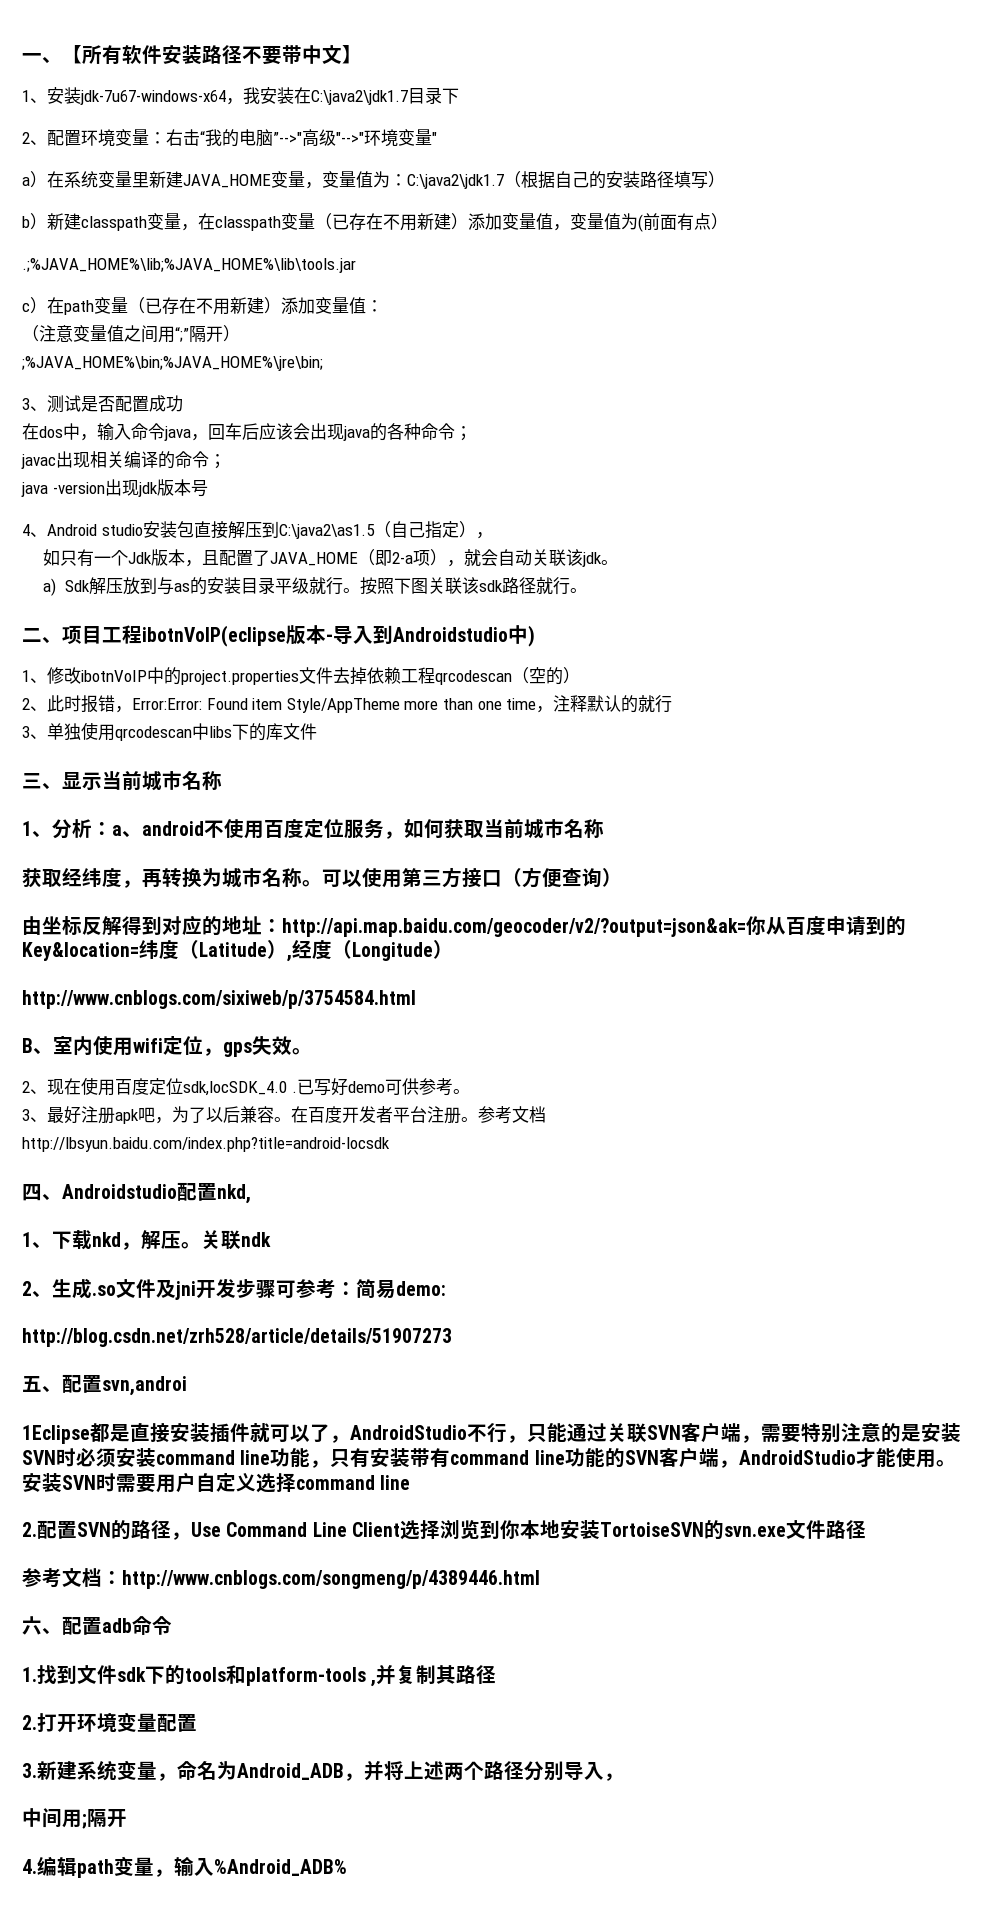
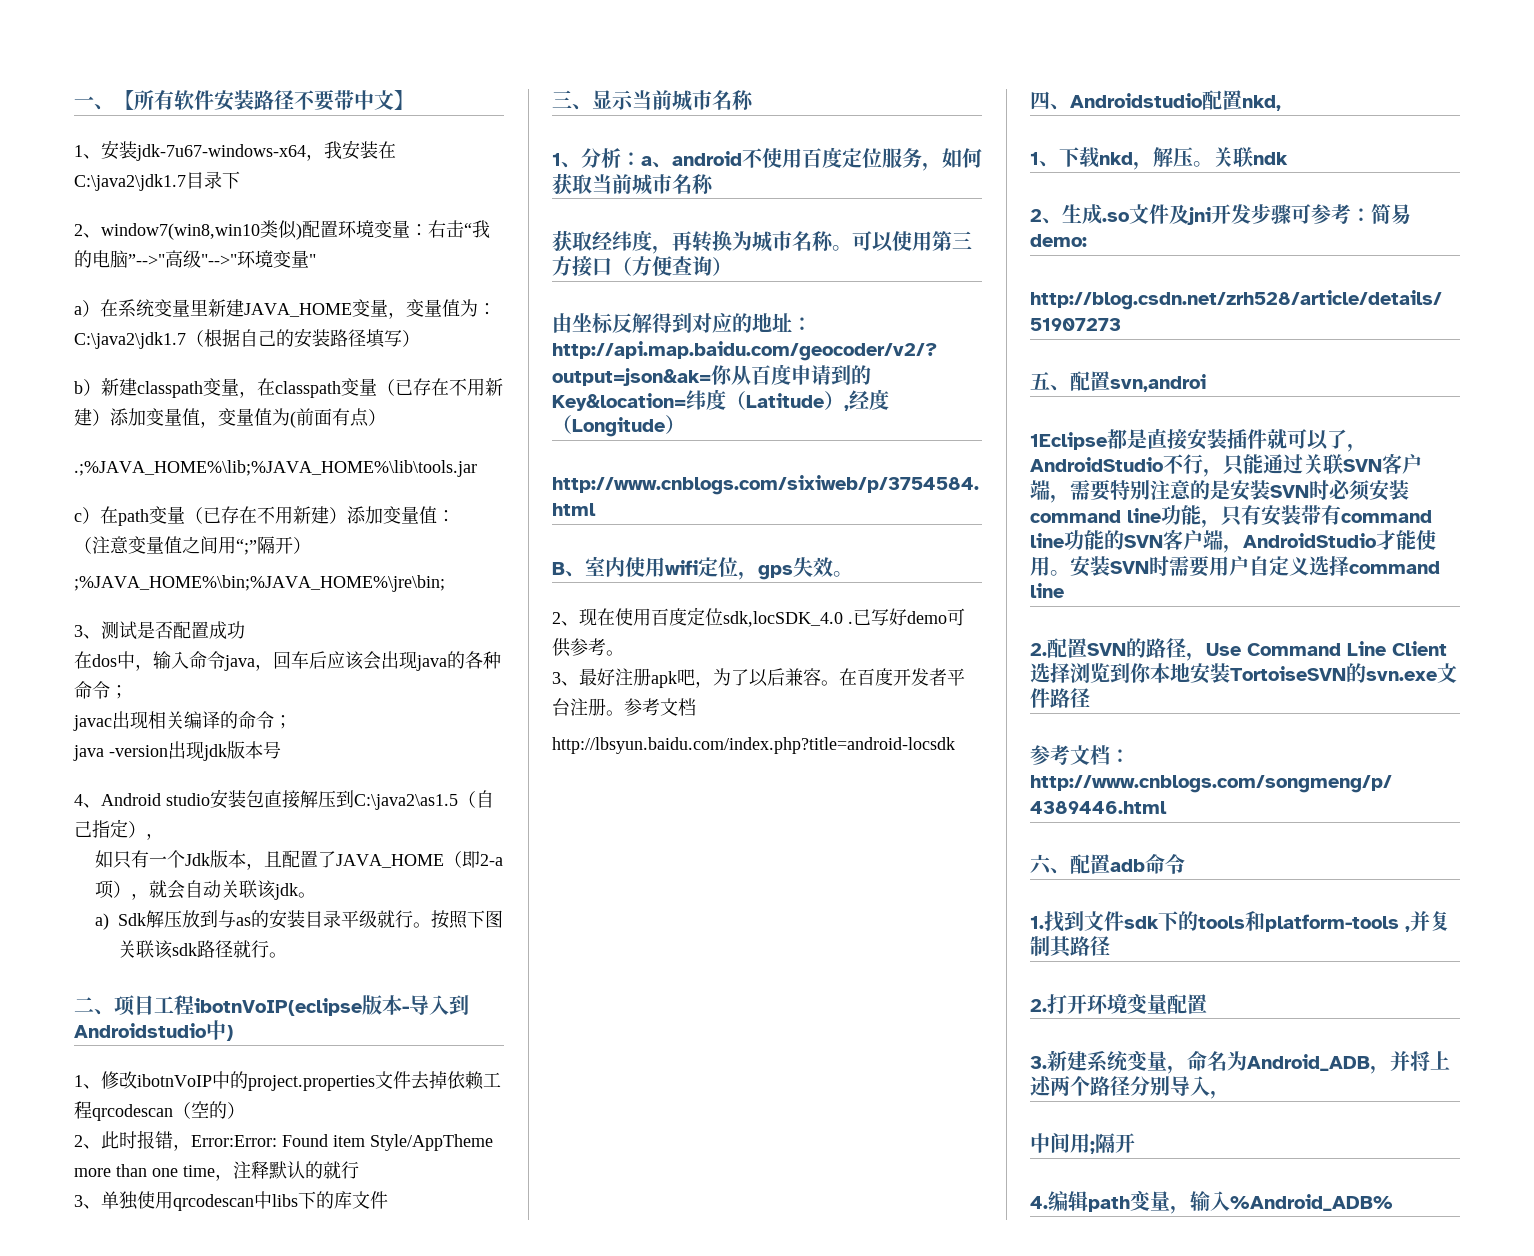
(47, 142) none -> [101,220,302,240] window7(win8,win10类似)

